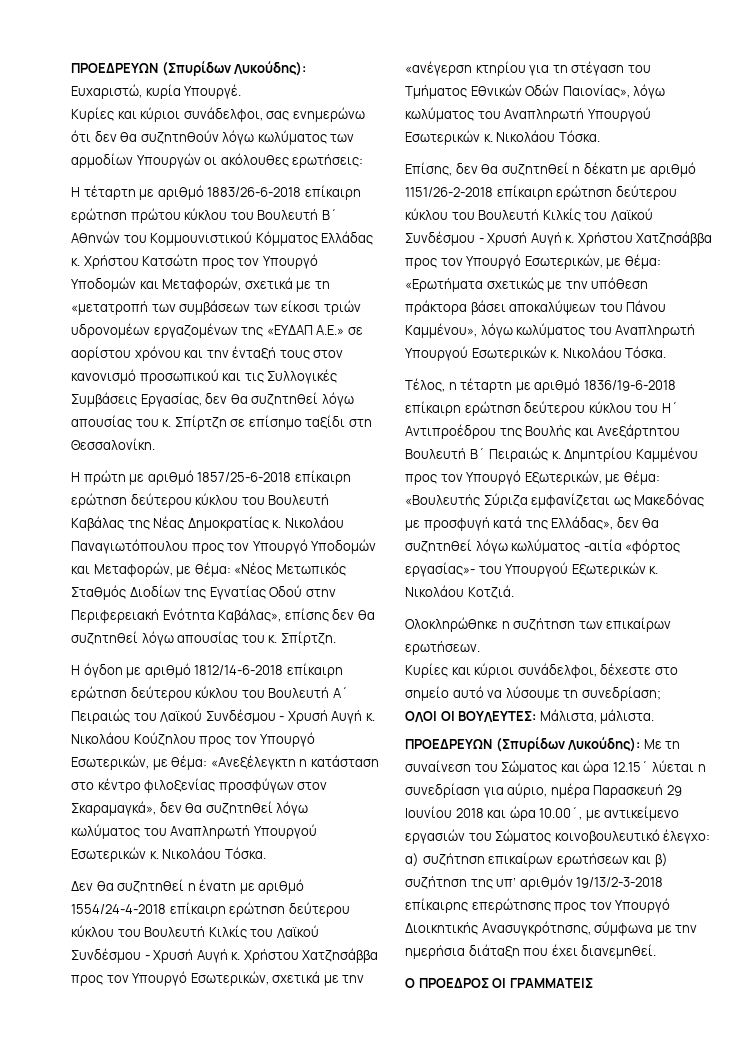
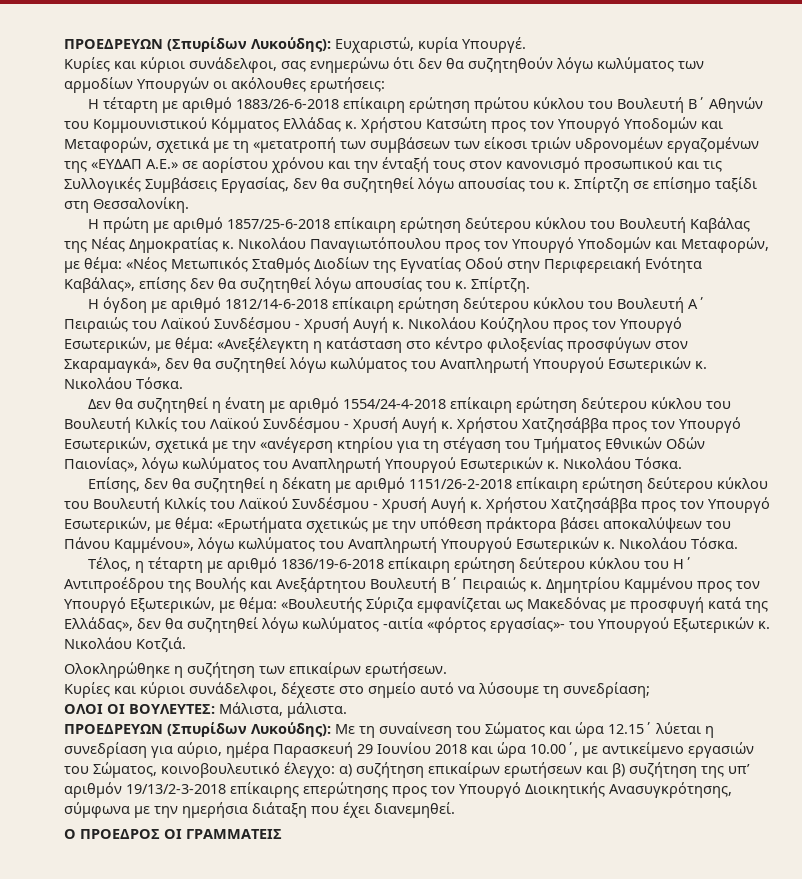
[495,829,552,844] Σώματος -> [93,762,157,778] Σώματος,

